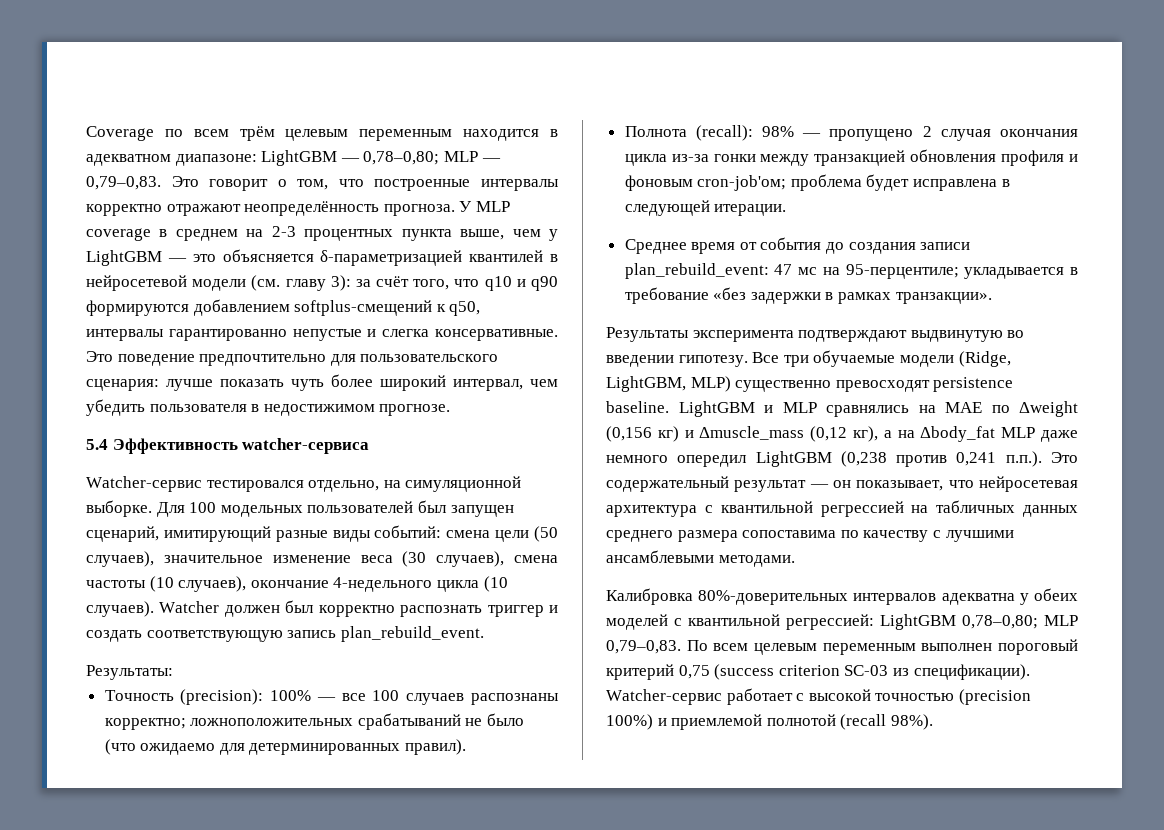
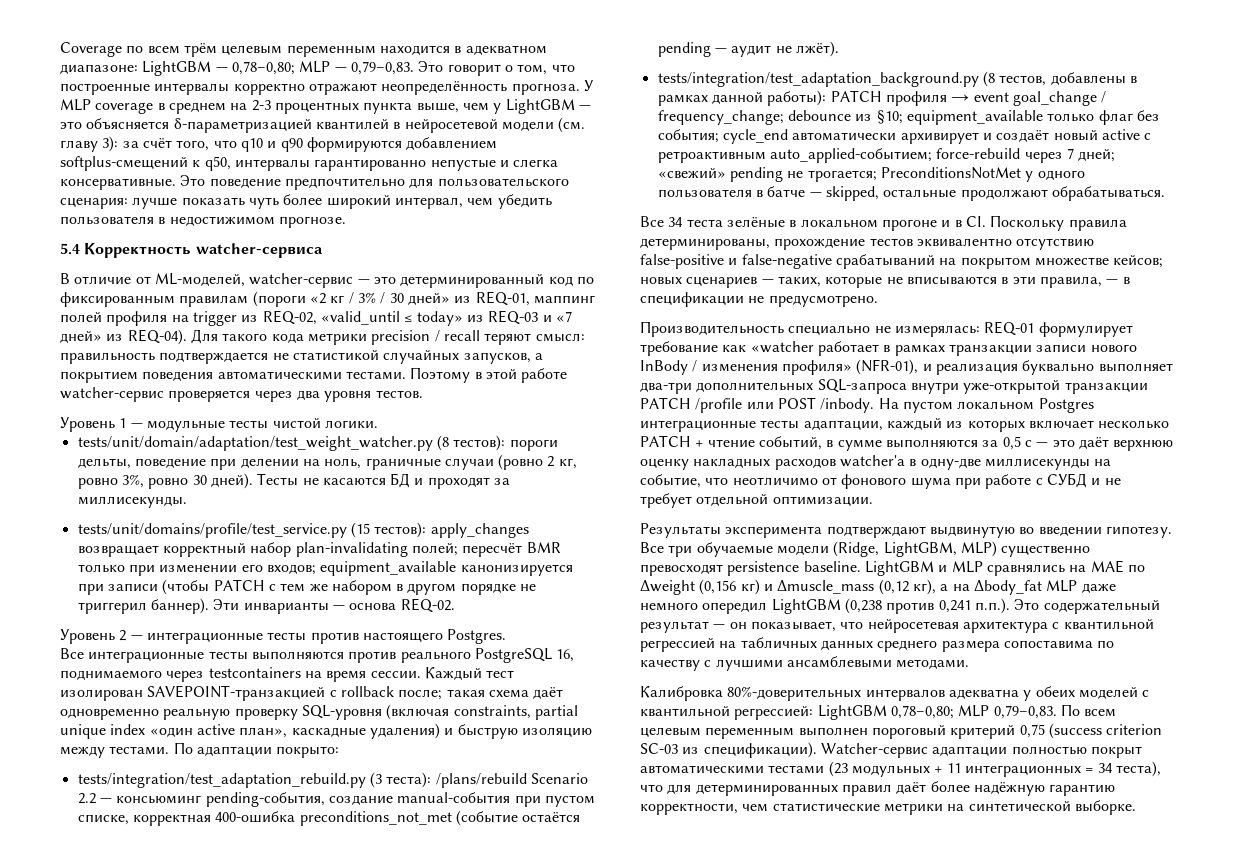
[112,438,238,454] Эффективность -> [84,243,192,258] Корректность
[86,476,522,492] [86,500,514,517] [86,525,558,542] [86,551,558,567] [86,576,508,592] [86,600,558,617] [86,626,484,642] [86,665,173,680] [104,689,559,705] [104,713,525,730] [104,739,467,755] [624,125,1078,141] [624,149,1078,166] [624,174,1010,191] [624,200,787,216] [624,237,971,254] [624,263,1078,279] [624,287,992,304] Watcher-сервис тестировался отдельно, на симуляционной выборке. Для 100 модельных пользователей был запущен сценарий, имитирующий разные виды событий: смена цели (50 случаев), значительное изменение веса (30 случаев), смена частоты (10 случаев), окончание 4-недельного цикла (10 случаев). Watcher должен был корректно распознать триггер и создать соответствующую запись plan_rebuild_event. // Результаты: // Точность (precision): 100% — все 100 случаев распознаны корректно; ложноположительных срабатываний не было (что ожидаемо для детерминированных правил). // Полнота (recall): 98% — пропущено 2 случая окончания цикла из-за гонки между транзакцией обновления профиля и фоновым cron-job'ом; проблема будет исправлена в следующей итерации. // Среднее время от события до создания записи plan_rebuild_event: 47 мс на 95-перцентиле; укладывается в требование «без задержки в рамках транзакции». -> [60,273,594,288] [60,291,595,307] [60,310,572,326] [60,329,585,345] [60,350,543,364] [60,367,568,383] [60,387,423,402] [60,417,378,432] [77,435,558,451] [77,454,577,470] [77,473,511,489] [77,496,187,508] [77,522,529,538] [77,542,561,557] [77,561,573,576] [77,579,537,595] [77,598,455,614] [60,629,507,644] [60,648,575,663] [60,667,515,682] [60,685,564,701] [60,704,578,720] [60,723,592,739] [60,742,340,758] [77,772,588,788] [77,792,595,807] [77,810,581,826] [657,41,839,57] [657,71,1137,87] [657,90,1107,106] [657,110,1160,125] [657,129,1152,144] [657,148,1116,163] [657,167,1085,182] [657,186,1165,201] [640,215,1127,231] [640,238,1095,250] [640,254,1164,269] [640,276,1130,288] [640,292,878,307] [640,321,1133,337] [640,341,1137,356] [640,359,1173,375] [640,379,1148,394] [640,397,1094,413] [640,418,1170,432] [640,435,1174,451] [640,455,1112,470] [640,473,1121,489] [640,493,873,508] В отличие от ML-моделей, watcher-сервис — это детерминированный код по фиксированным правилам (пороги «2 кг / 3% / 30 дней» из REQ-01, маппинг полей профиля на trigger из REQ-02, «valid_until ≤ today» из REQ-03 и «7 дней» из REQ-04). Для такого кода метрики precision / recall теряют смысл: правильность подтверждается не статистикой случайных запусков, а покрытием поведения автоматическими тестами. Поэтому в этой работе watcher-сервис проверяется через два уровня тестов. // Уровень 1 — модульные тесты чистой логики. // tests/unit/domain/adaptation/test_weight_watcher.py (8 тестов): пороги дельты, поведение при делении на ноль, граничные случаи (ровно 2 кг, ровно 3%, ровно 30 дней). Тесты не касаются БД и проходят за миллисекунды. // tests/unit/domains/profile/test_service.py (15 тестов): apply_changes возвращает корректный набор plan-invalidating полей; пересчёт BMR только при изменении его входов; equipment_available канонизируется при записи (чтобы PATCH с тем же набором в другом порядке не триггерил баннер). Эти инварианты — основа REQ-02. // Уровень 2 — интеграционные тесты против настоящего Postgres. // Все интеграционные тесты выполняются против реального PostgreSQL 16, поднимаемого через testcontainers на время сессии. Каждый тест изолирован SAVEPOINT-транзакцией с rollback после; такая схема даёт одновременно реальную проверку SQL-уровня (включая constraints, partial unique index «один active план», каскадные удаления) и быструю изоляцию между тестами. По адаптации покрыто: // tests/integration/test_adaptation_rebuild.py (3 теста): /plans/rebuild Scenario 2.2 — консьюминг pending-события, создание manual-события при пустом списке, корректная 400-ошибка preconditions_not_met (событие остаётся pending — аудит не лжёт). // tests/integration/test_adaptation_background.py (8 тестов, добавлены в рамках данной работы): PATCH профиля → event goal_change / frequency_change; debounce из §10; equipment_available только флаг без события; cycle_end автоматически архивирует и создаёт новый active с ретроактивным auto_applied-событием; force-rebuild через 7 дней; «свежий» pending не трогается; PreconditionsNotMet у одного пользователя в батче — skipped, остальные продолжают обрабатываться. // Все 34 теста зелёные в локальном прогоне и в CI. Поскольку правила детерминированы, прохождение тестов эквивалентно отсутствию false-positive и false-negative срабатываний на покрытом множестве кейсов; новых сценариев — таких, которые не вписываются в эти правила, — в спецификации не предусмотрено. // Производительность специально не измерялась: REQ-01 формулирует требование как «watcher работает в рамках транзакции записи нового InBody / изменения профиля» (NFR-01), и реализация буквально выполняет два-три дополнительных SQL-запроса внутри уже-открытой транзакции PATCH /profile или POST /inbody. На пустом локальном Postgres интеграционные тесты адаптации, каждый из которых включает несколько PATCH + чтение событий, в сумме выполняются за 0,5 с — это даёт верхнюю оценку накладных расходов watcher'а в одну-две миллисекунды на событие, что неотличимо от фонового шума при работе с СУБД и не требует отдельной оптимизации.
[726,688,1031,705] [606,714,933,730] работает с высокой точностью (precision 100%) и приемлемой полнотой (recall 98%). -> [932,746,1142,758] [640,761,1161,777] [640,781,1116,796] [640,800,1136,815] адаптации полностью покрыт автоматическими тестами (23 модульных + 11 интеграционных = 34 теста), что для детерминированных правил даёт более надёжную гарантию корректности, чем статистические метрики на синтетической выборке.

